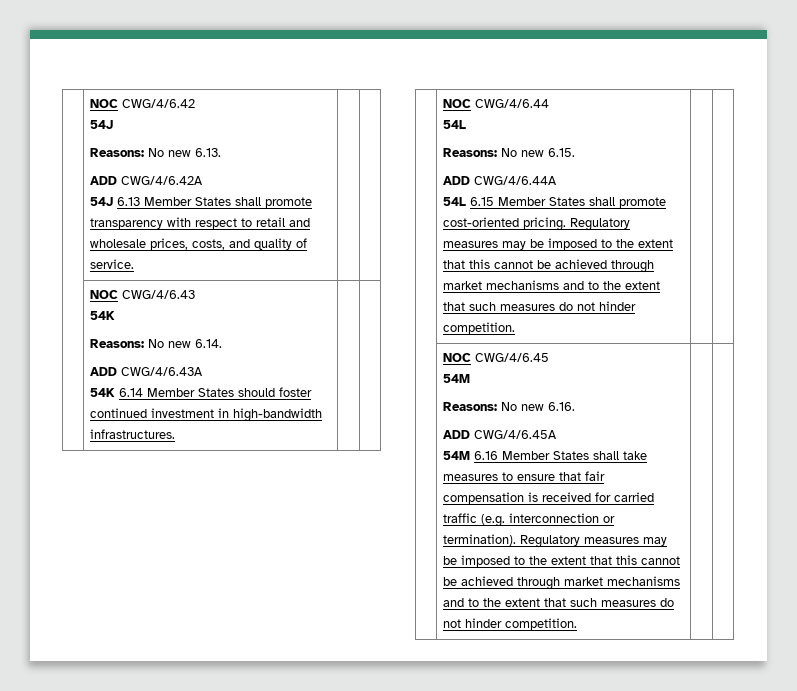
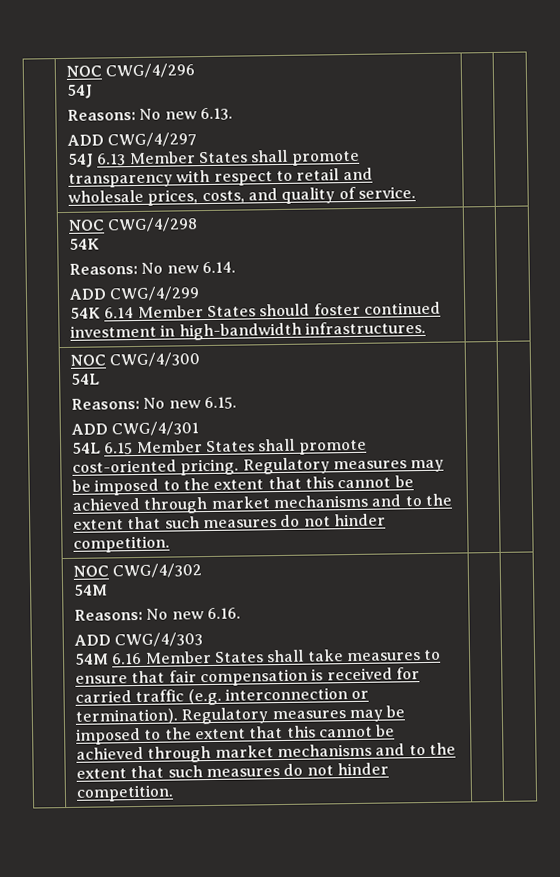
[90,99,196,108] | NOC CWG/4/6.42 -> [66,63,196,79] | NOC CWG/4/296
[121,176,204,185] CWG/4/6.42A -> [107,132,198,148] CWG/4/297
[122,290,196,299] CWG/4/6.43 -> [107,217,199,233] CWG/4/298
[121,367,204,376] CWG/4/6.43A -> [109,286,201,302] CWG/4/299
[475,99,550,108] CWG/4/6.44 -> [109,352,201,368] CWG/4/300
[474,176,558,185] CWG/4/6.44A -> [111,421,200,437] CWG/4/301
[475,353,550,362] CWG/4/6.45 -> [112,563,203,579] CWG/4/302
[474,430,558,439] CWG/4/6.45A -> [114,632,204,648] CWG/4/303

